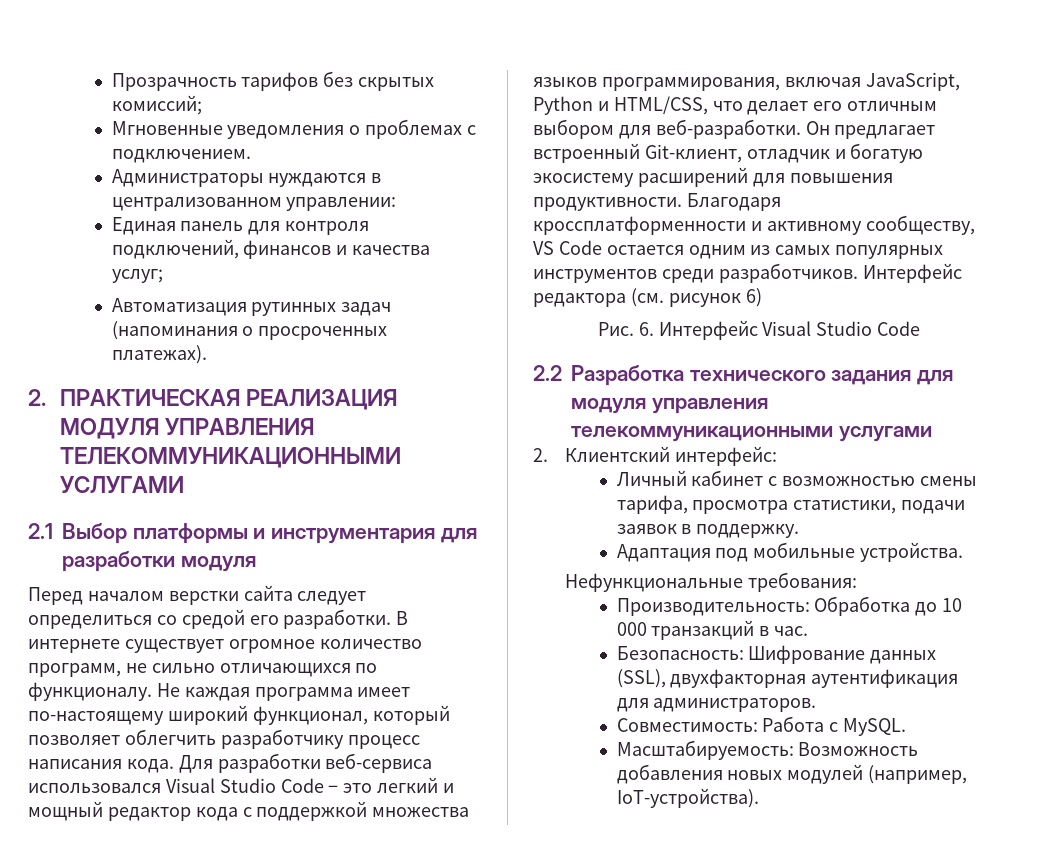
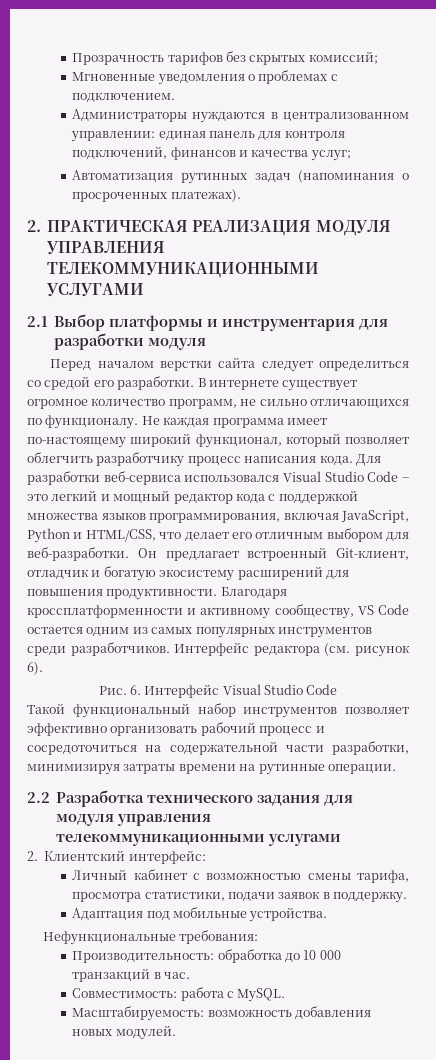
[111,217,176,235] // Единая -> [158,131,206,141] единая
[745,288,762,307] 6) -> [27,662,43,675] 6).
(921, 328) none -> [27,703,409,718] [27,722,325,736] [27,741,409,755] [27,764,396,775] // Такой функциональный набор инструментов позволяет эффективно организовать рабочий процесс и сосредоточиться на содержательной части разработки, минимизируя затраты времени на рутинные операции.
[814,596,911,616] Обработка -> [217,949,282,963] обработка
[616,645,937,664] [616,669,959,688] [616,698,817,712] // Безопасность: Шифрование данных (SSL), двухфакторная аутентификация для администраторов. -> (190, 975) none
[762,716,825,732] Работа -> [180,987,224,1001] работа
[798,742,919,756] Возможность -> [207,1009,292,1017] возможность
[787,764,968,784] [616,788,759,808] модулей (например, IoT-устройства). -> [115,1025,176,1040] модулей.

